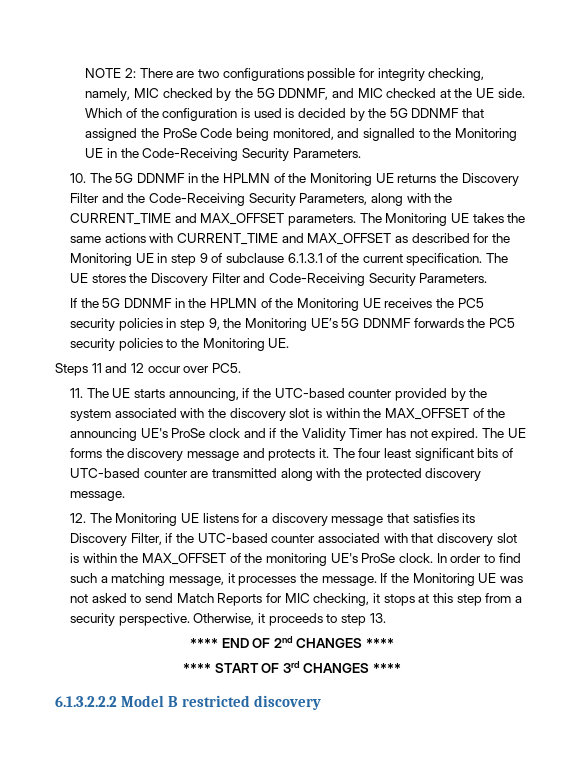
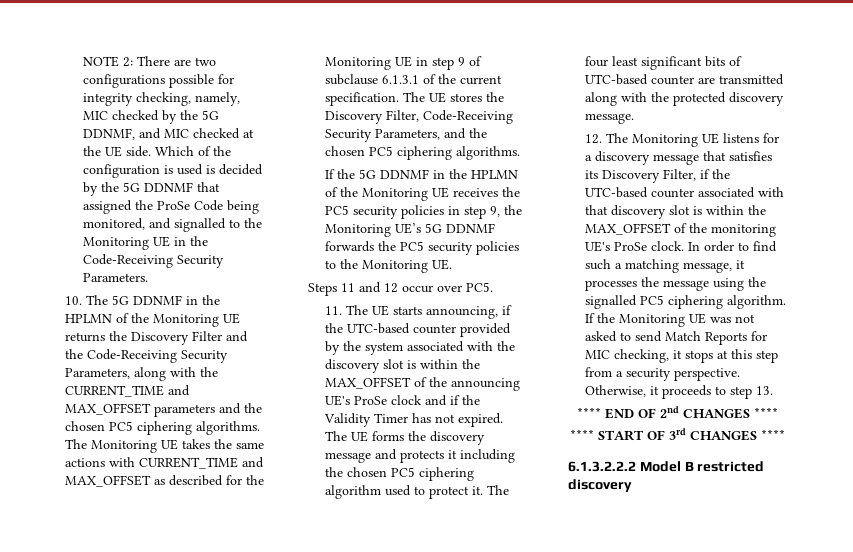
[288,214,357,226] parameters. -> [154,403,263,417] [65,421,261,435] parameters and the chosen PC5 ciphering algorithms.
[211,273,488,286] Filter and Code-Receiving Security Parameters. -> [386,110,514,124] [325,128,488,142] [325,146,521,160] Filter, Code-Receiving Security Parameters, and the chosen PC5 ciphering algorithms.
(316, 455) none -> [448,449,516,463] [325,467,475,481] [325,485,470,499] it including the chosen PC5 ciphering algorithm used to protect
[321,576,377,586] message. -> [663,277,767,291] [585,295,787,309] message using the signalled PC5 ciphering algorithm.

